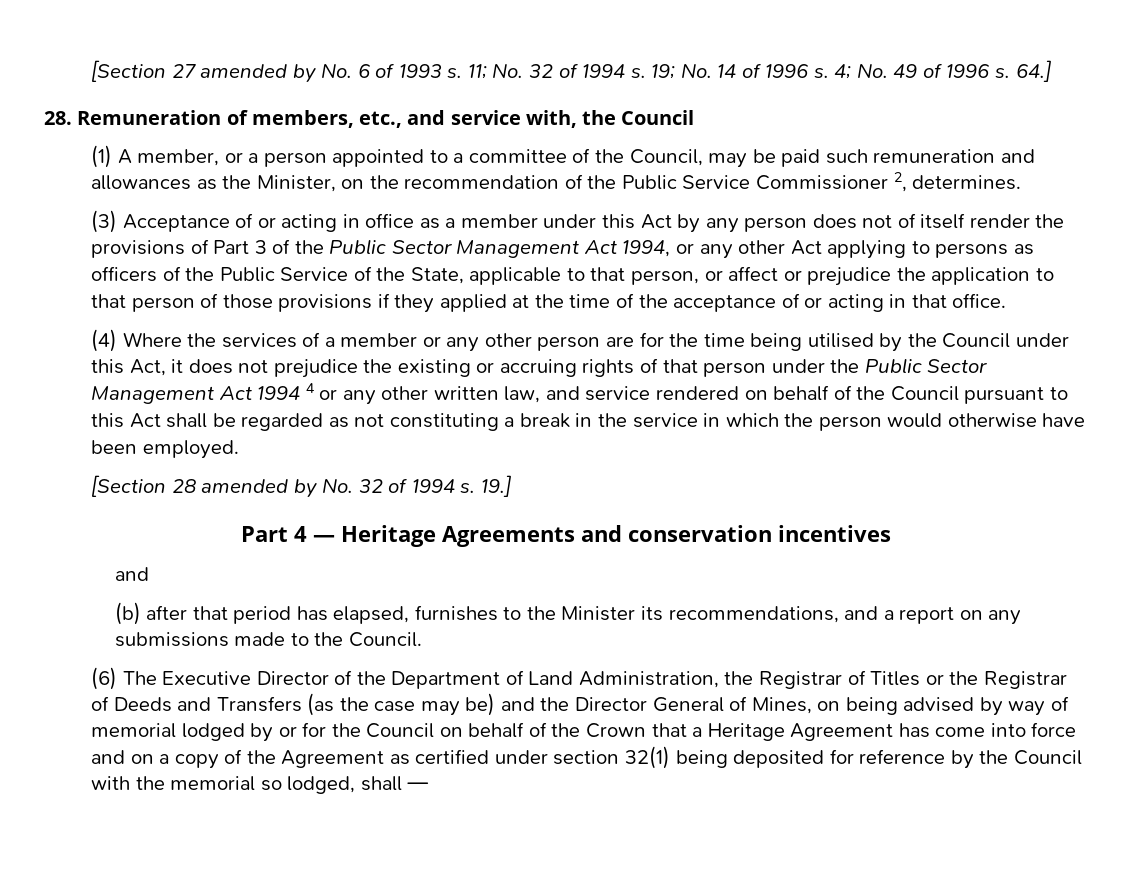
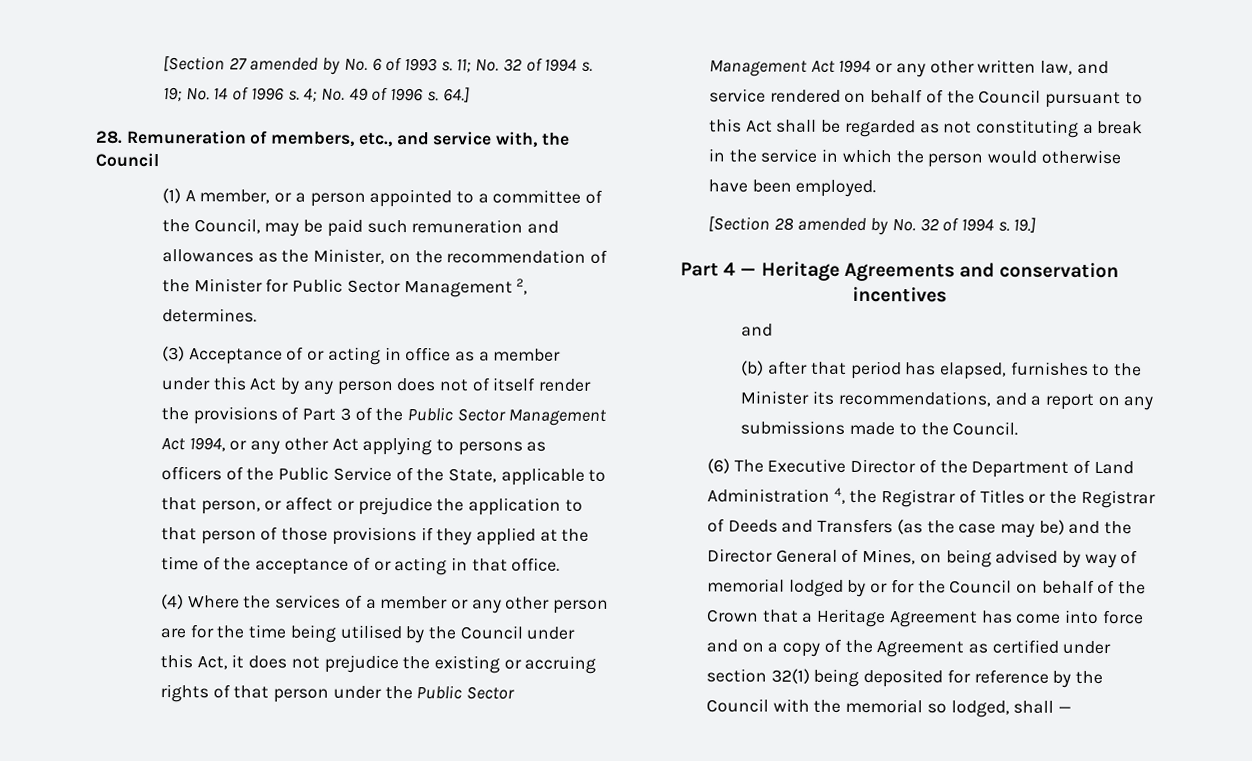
[621,175,888,190] Public Service Commissioner -> [193,278,513,298] Minister for Public Sector Management
[305,383,315,393] 4 -> (872, 66) none
[578,671,719,688] Administration, -> [706,487,846,504] Administration 4,

